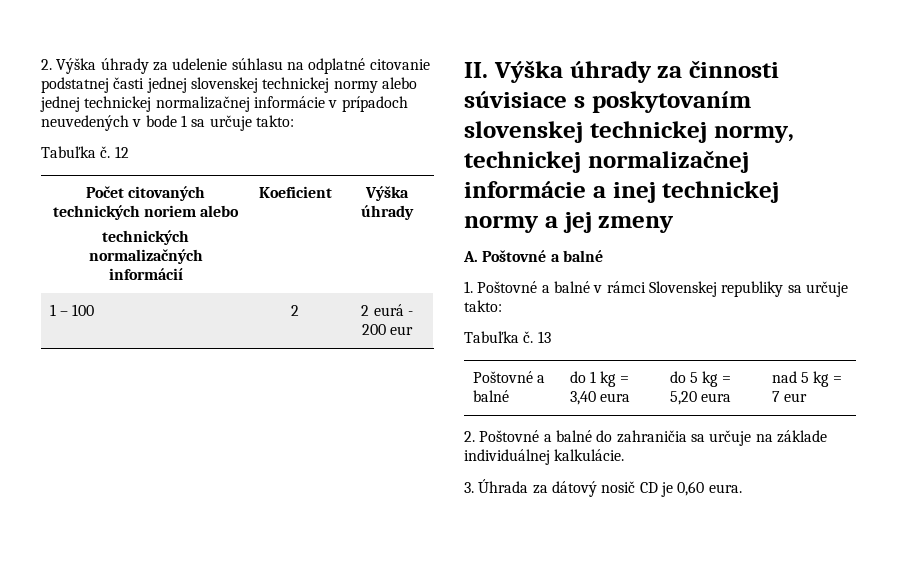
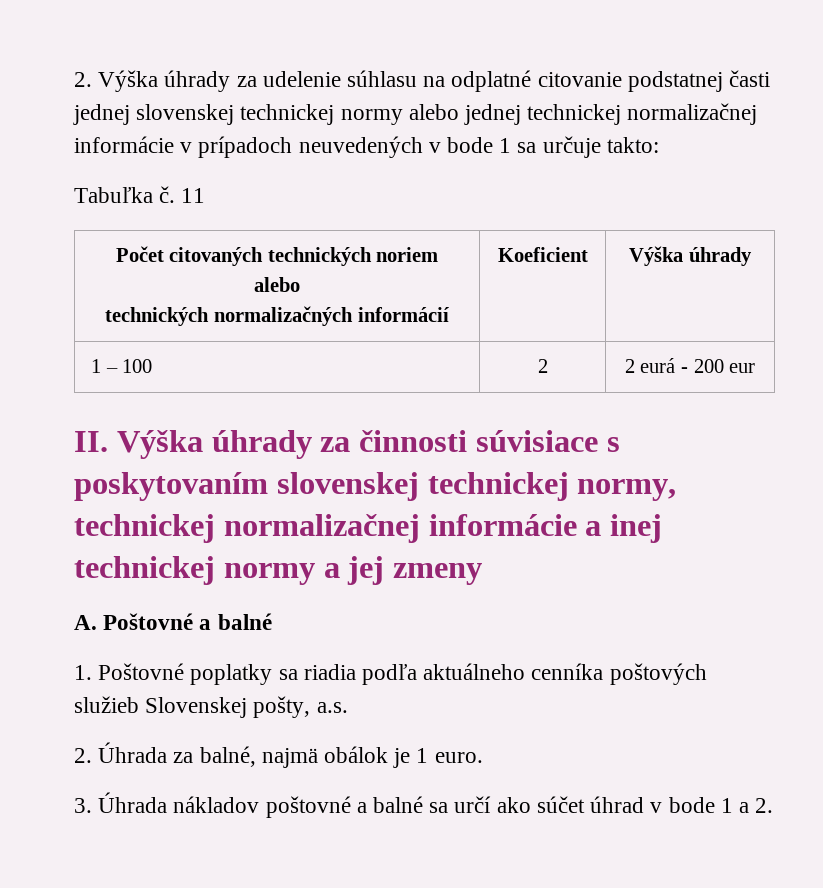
[114,146,129,158] 12 -> [181,188,206,203] 11
[541,281,848,297] [464,300,502,312] [464,331,551,343] [472,371,545,383] [472,390,509,402] [569,371,629,387] [569,391,630,405] [669,371,731,387] [669,391,731,405] [771,371,842,387] [771,391,807,402] [464,430,827,446] [464,449,625,465] [464,479,742,497] a balné v rámci Slovenskej republiky sa určuje takto: // Tabuľka č. 13 // Poštovné a balné | do 1 kg = 3,40 eura | do 5 kg = 5,20 eura | nad 5 kg = 7 eur // 2. Poštovné a balné do zahraničia sa určuje na základe individuálnej kalkulácie. // 3. Úhrada za dátový nosič CD je 0,60 eura. -> [190,663,707,685] [74,696,348,718] [74,742,483,768] [74,792,774,818] poplatky sa riadia podľa aktuálneho cenníka poštových služieb Slovenskej pošty, a.s. // 2. Úhrada za balné, najmä obálok je 1 euro. // 3. Úhrada nákladov poštovné a balné sa určí ako súčet úhrad v bode 1 a 2.

